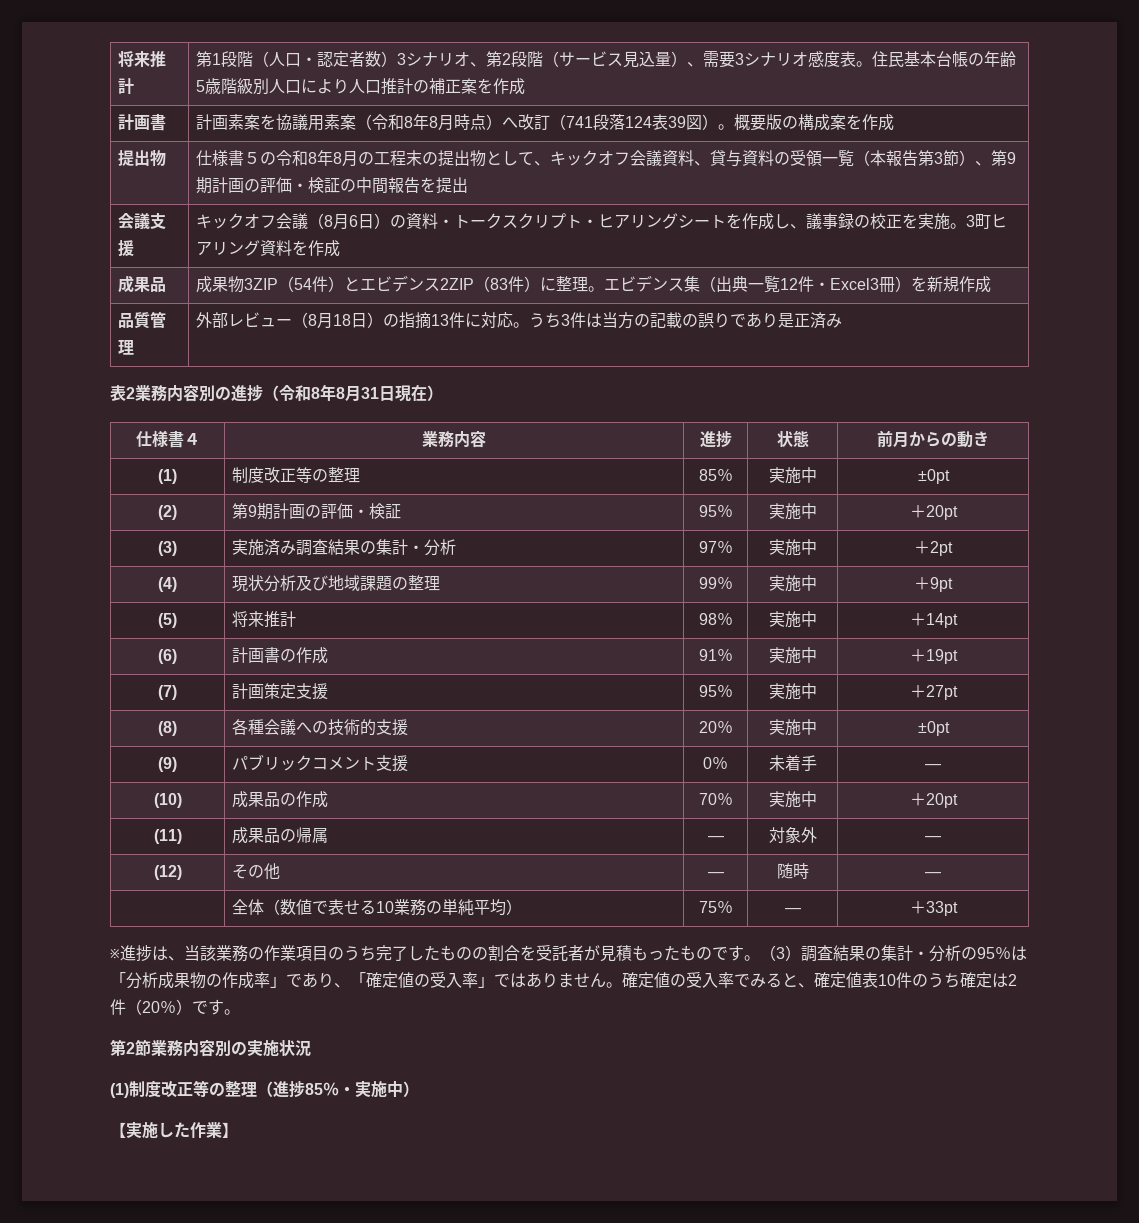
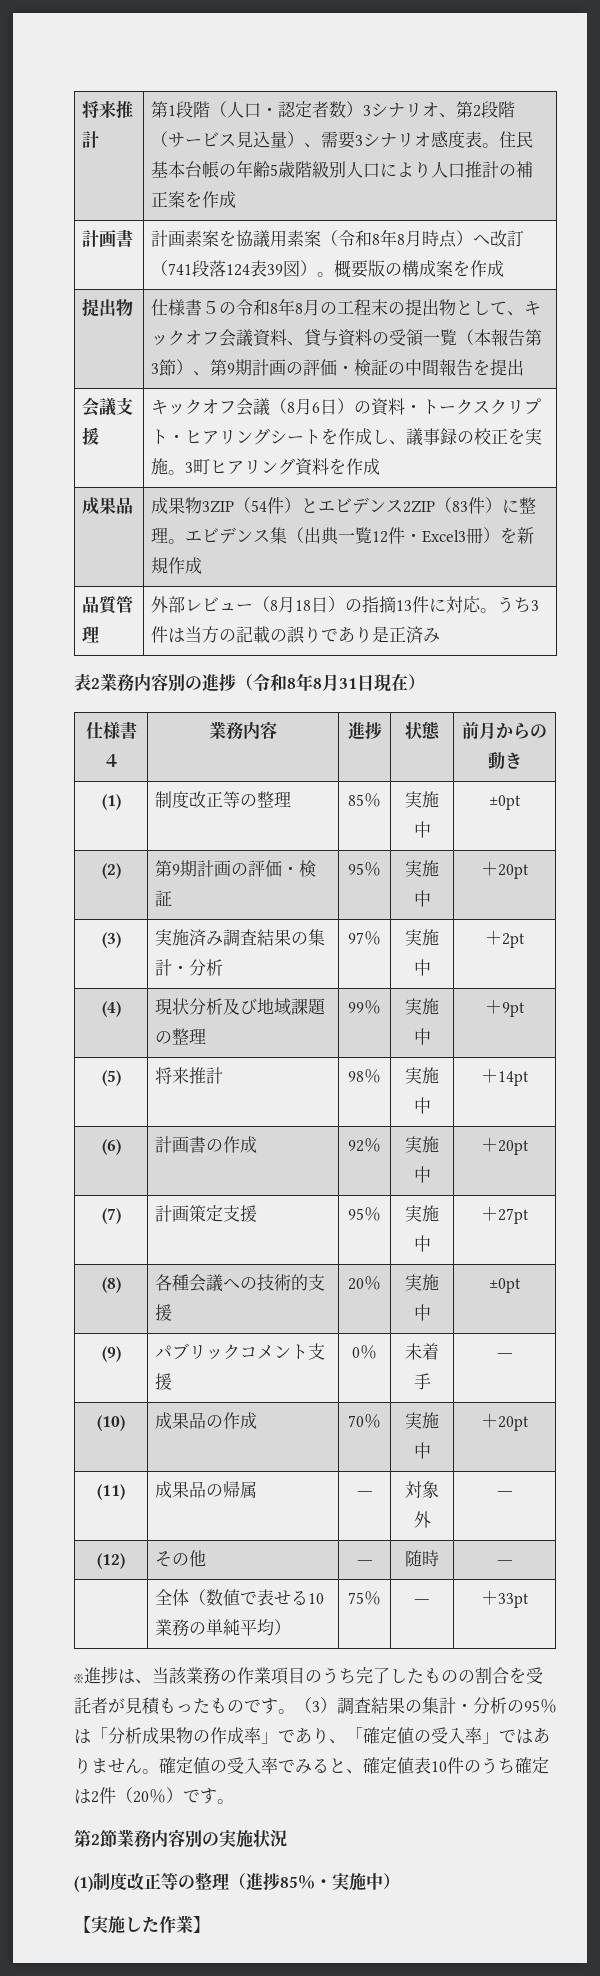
[698,649,733,661] [768,647,817,664] [909,649,958,664] 91％ | 実施中 | ＋19pt -> [348,1138,381,1152] [405,1136,439,1153] [413,1166,431,1183] [481,1137,529,1155] 92％ | 実施中 | ＋20pt

